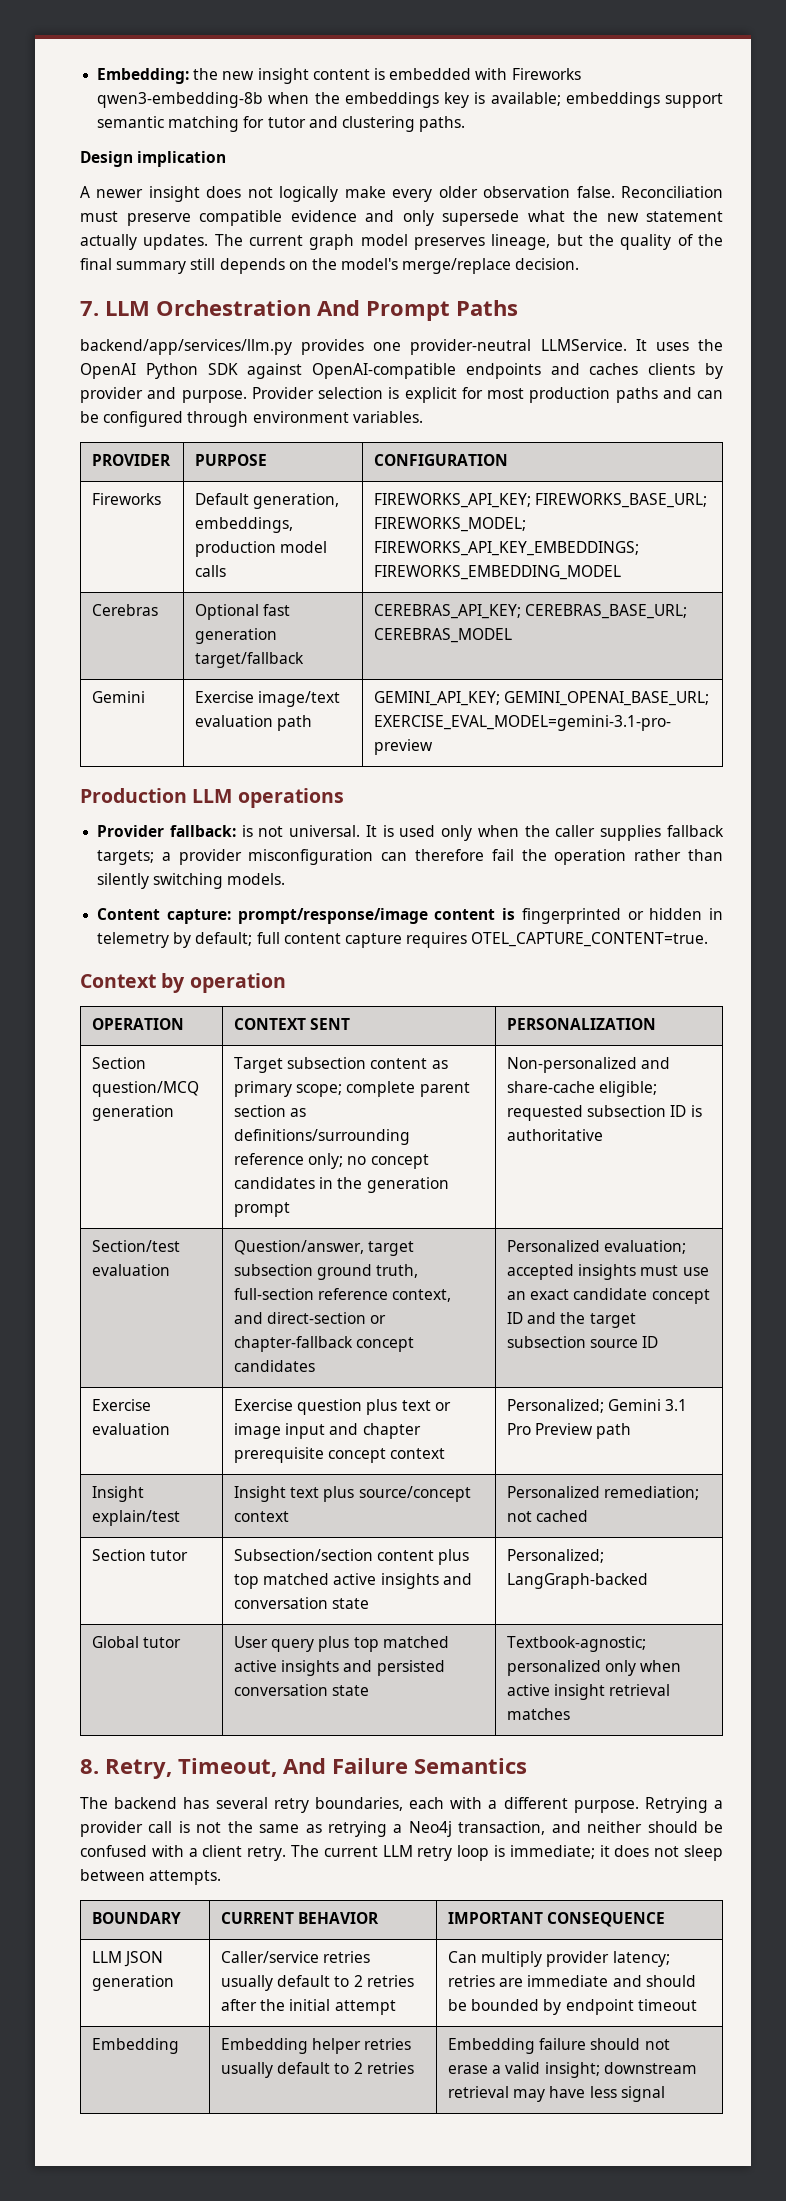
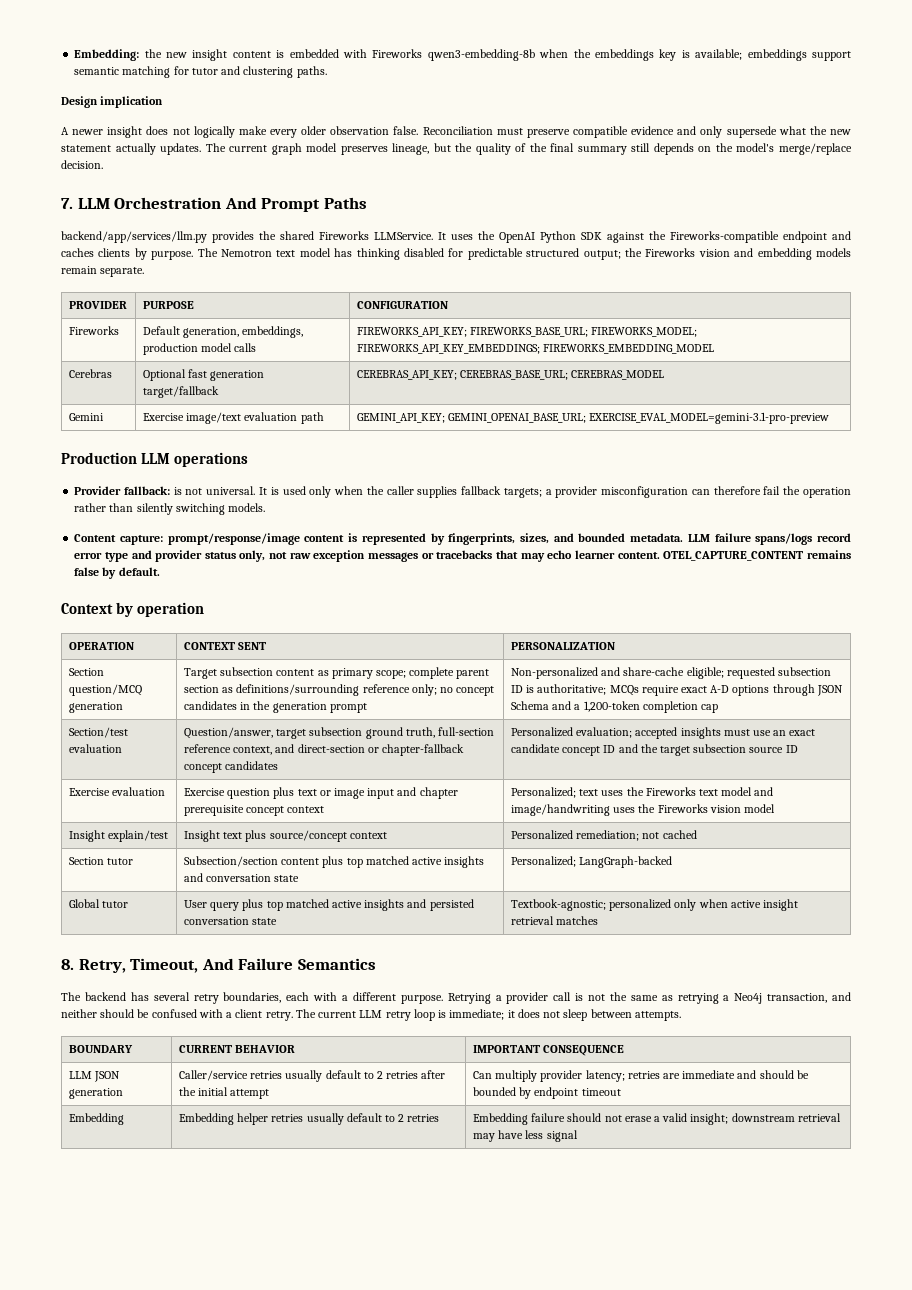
[373,339,532,355] one provider-neutral -> [259,231,369,240] the shared Fireworks
[312,363,541,379] OpenAI-compatible endpoints -> [649,231,827,243] the Fireworks-compatible endpoint
[80,387,723,403] [80,411,423,427] provider and purpose. Provider selection is explicit for most production paths and can be configured through environment variables. -> [151,248,851,260] [61,266,145,277] purpose. The Nemotron text model has thinking disabled for predictable structured output; the Fireworks vision and embedding models remain separate.
[521,908,723,924] [97,932,709,948] fingerprinted or hidden in telemetry by default; full content capture requires OTEL_CAPTURE_CONTENT=true. -> [361,533,851,545] [74,550,851,562] [74,567,160,579] represented by fingerprints, sizes, and bounded metadata. LLM failure spans/logs record error type and provider status only, not raw exception messages or tracebacks that may echo learner content. OTEL_CAPTURE_CONTENT remains false by default.
[507,1129,604,1141] authoritative -> [537,684,843,696] [510,701,718,713] authoritative; MCQs require exact A-D options through JSON Schema and a 1,200-token completion cap
[608,1399,688,1411] [507,1423,632,1439] Gemini 3.1 Pro Preview path -> [579,787,774,796] [510,804,775,816] text uses the Fireworks text model and image/handwriting uses the Fireworks vision model

